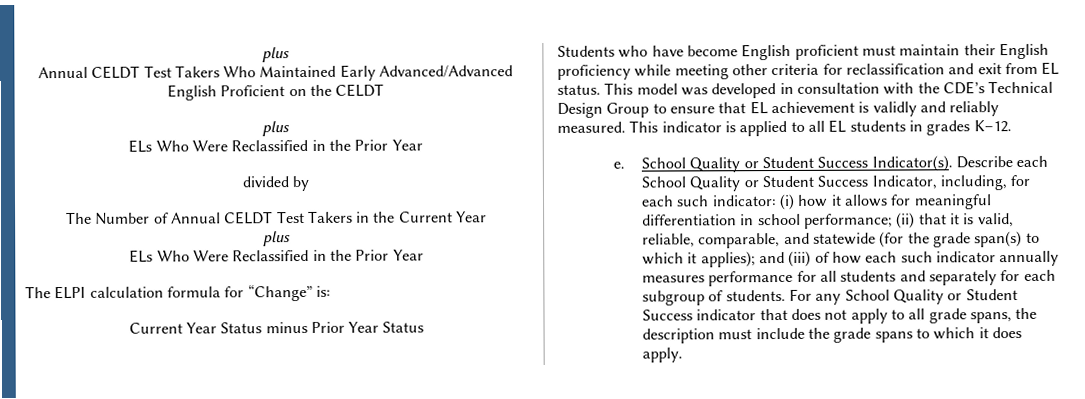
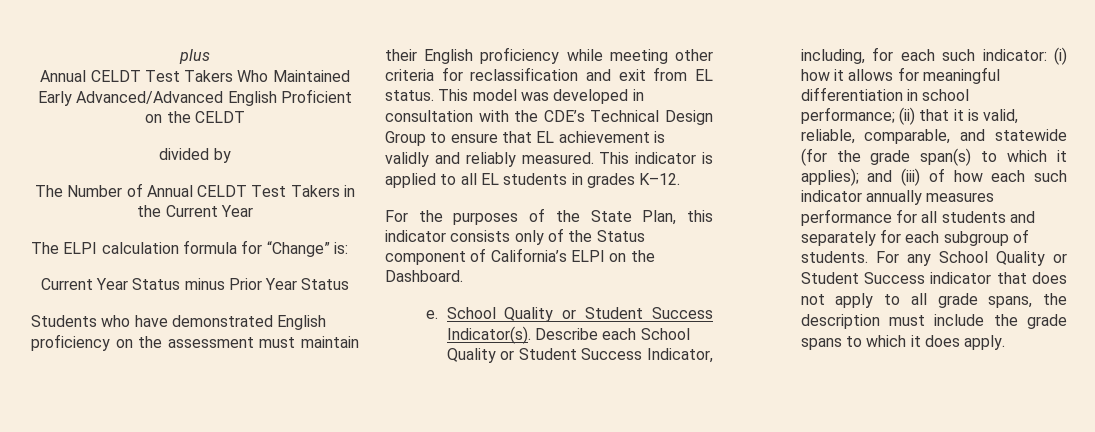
[262,121,290,137] [128,139,423,153] // plus // ELs Who Were Reclassified in the Prior Year -> (245, 117) none
[263,231,291,247] [129,249,424,263] // plus // ELs Who Were Reclassified in the Prior Year -> (253, 211) none
[686,43,859,61] become English proficient -> [171,315,327,330] [31,334,254,351] demonstrated English proficiency on the assessment
(1012, 126) none -> [385,208,713,225] [385,228,645,245] [385,248,655,265] [385,270,463,282] // For the purposes of the State Plan, this indicator consists only of the Status component of California’s ELPI on the Dashboard.

